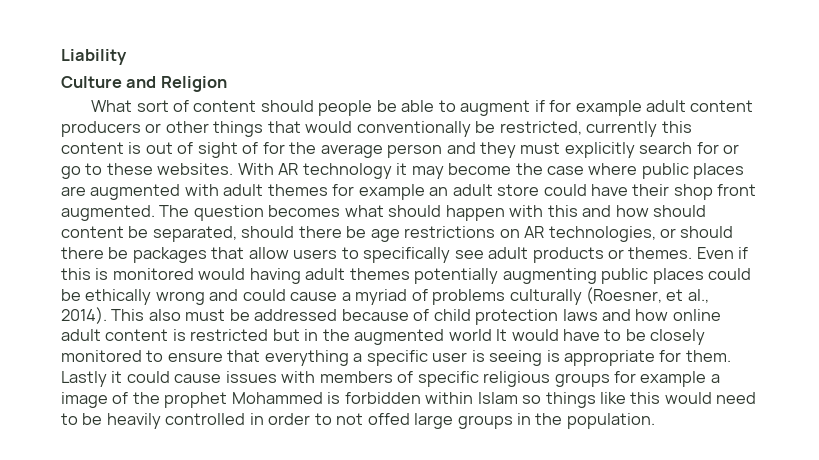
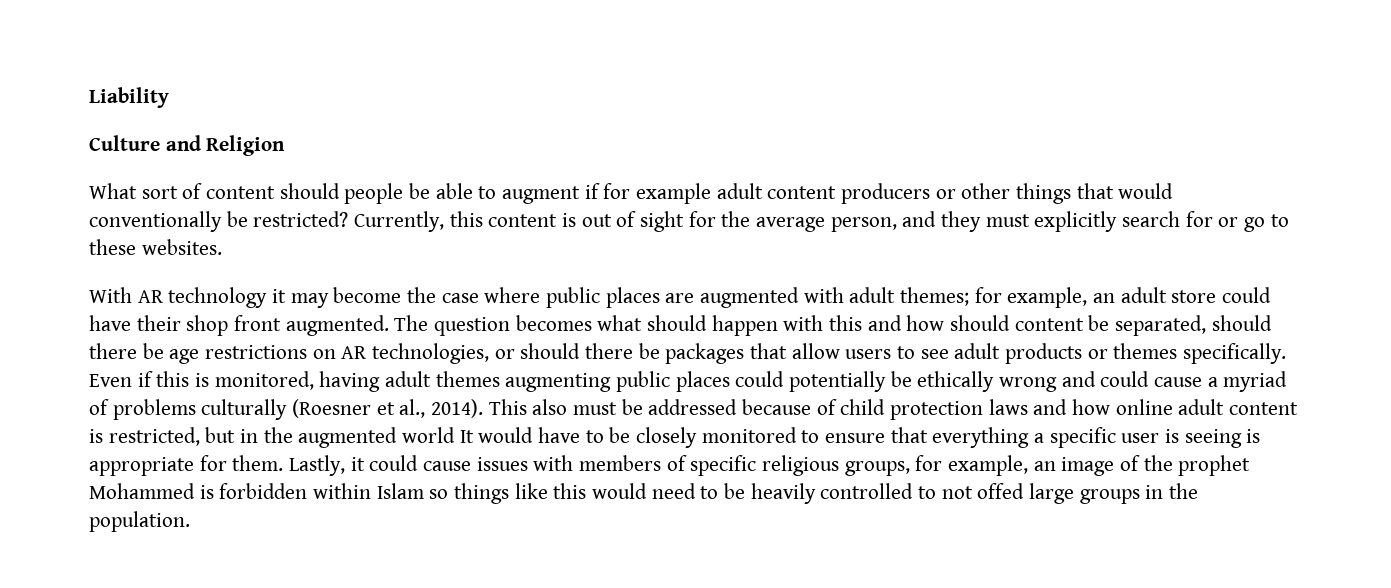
[499,121,658,137] restricted, currently -> [253,211,445,232] restricted? Currently,
[242,142,259,154] of -> (685, 221) none
[387,144,443,158] person -> [830,217,897,232] person,
(234, 169) none -> (222, 247) //
[267,184,425,200] themes for example -> [900,287,1088,308] themes; for example,
[363,247,451,263] specifically -> (916, 352) none
[628,247,693,259] themes. -> [1113,343,1287,364] themes specifically.
[112,268,246,280] monitored would -> [214,371,314,390] monitored,
[414,268,499,284] potentially -> (500, 379) none
(752, 274) none -> [789,371,887,392] potentially
[586,287,663,304] (Roesner, -> [292,399,372,418] (Roesner
[190,329,269,341] restricted -> [108,427,200,446] restricted,
[61,371,107,387] Lastly -> [289,455,346,476] Lastly,
[554,371,720,387] groups for example a -> [844,455,1056,476] groups, for example, an
[249,413,311,425] in order -> (914, 491) none

